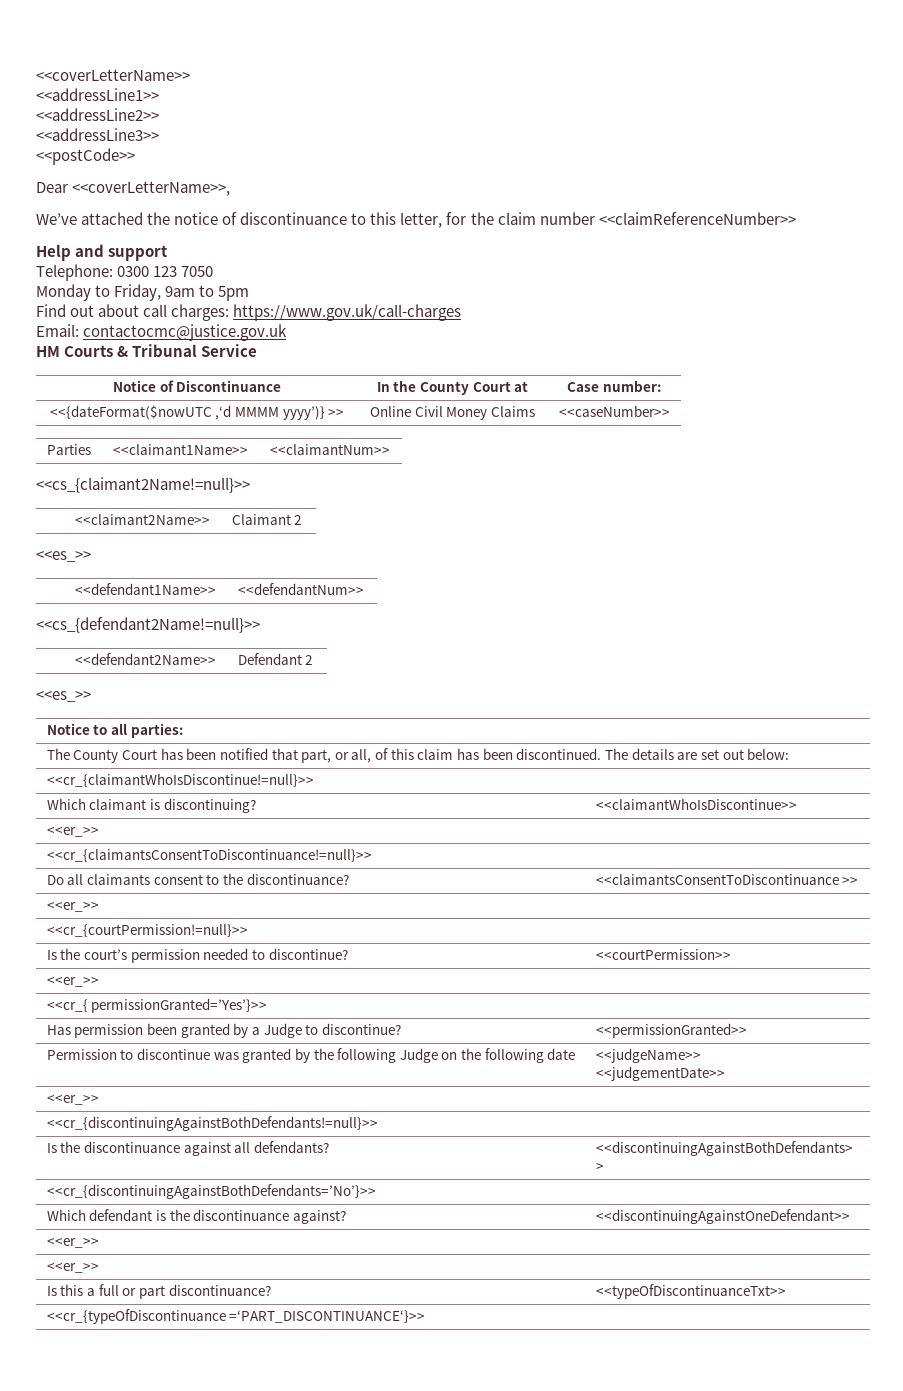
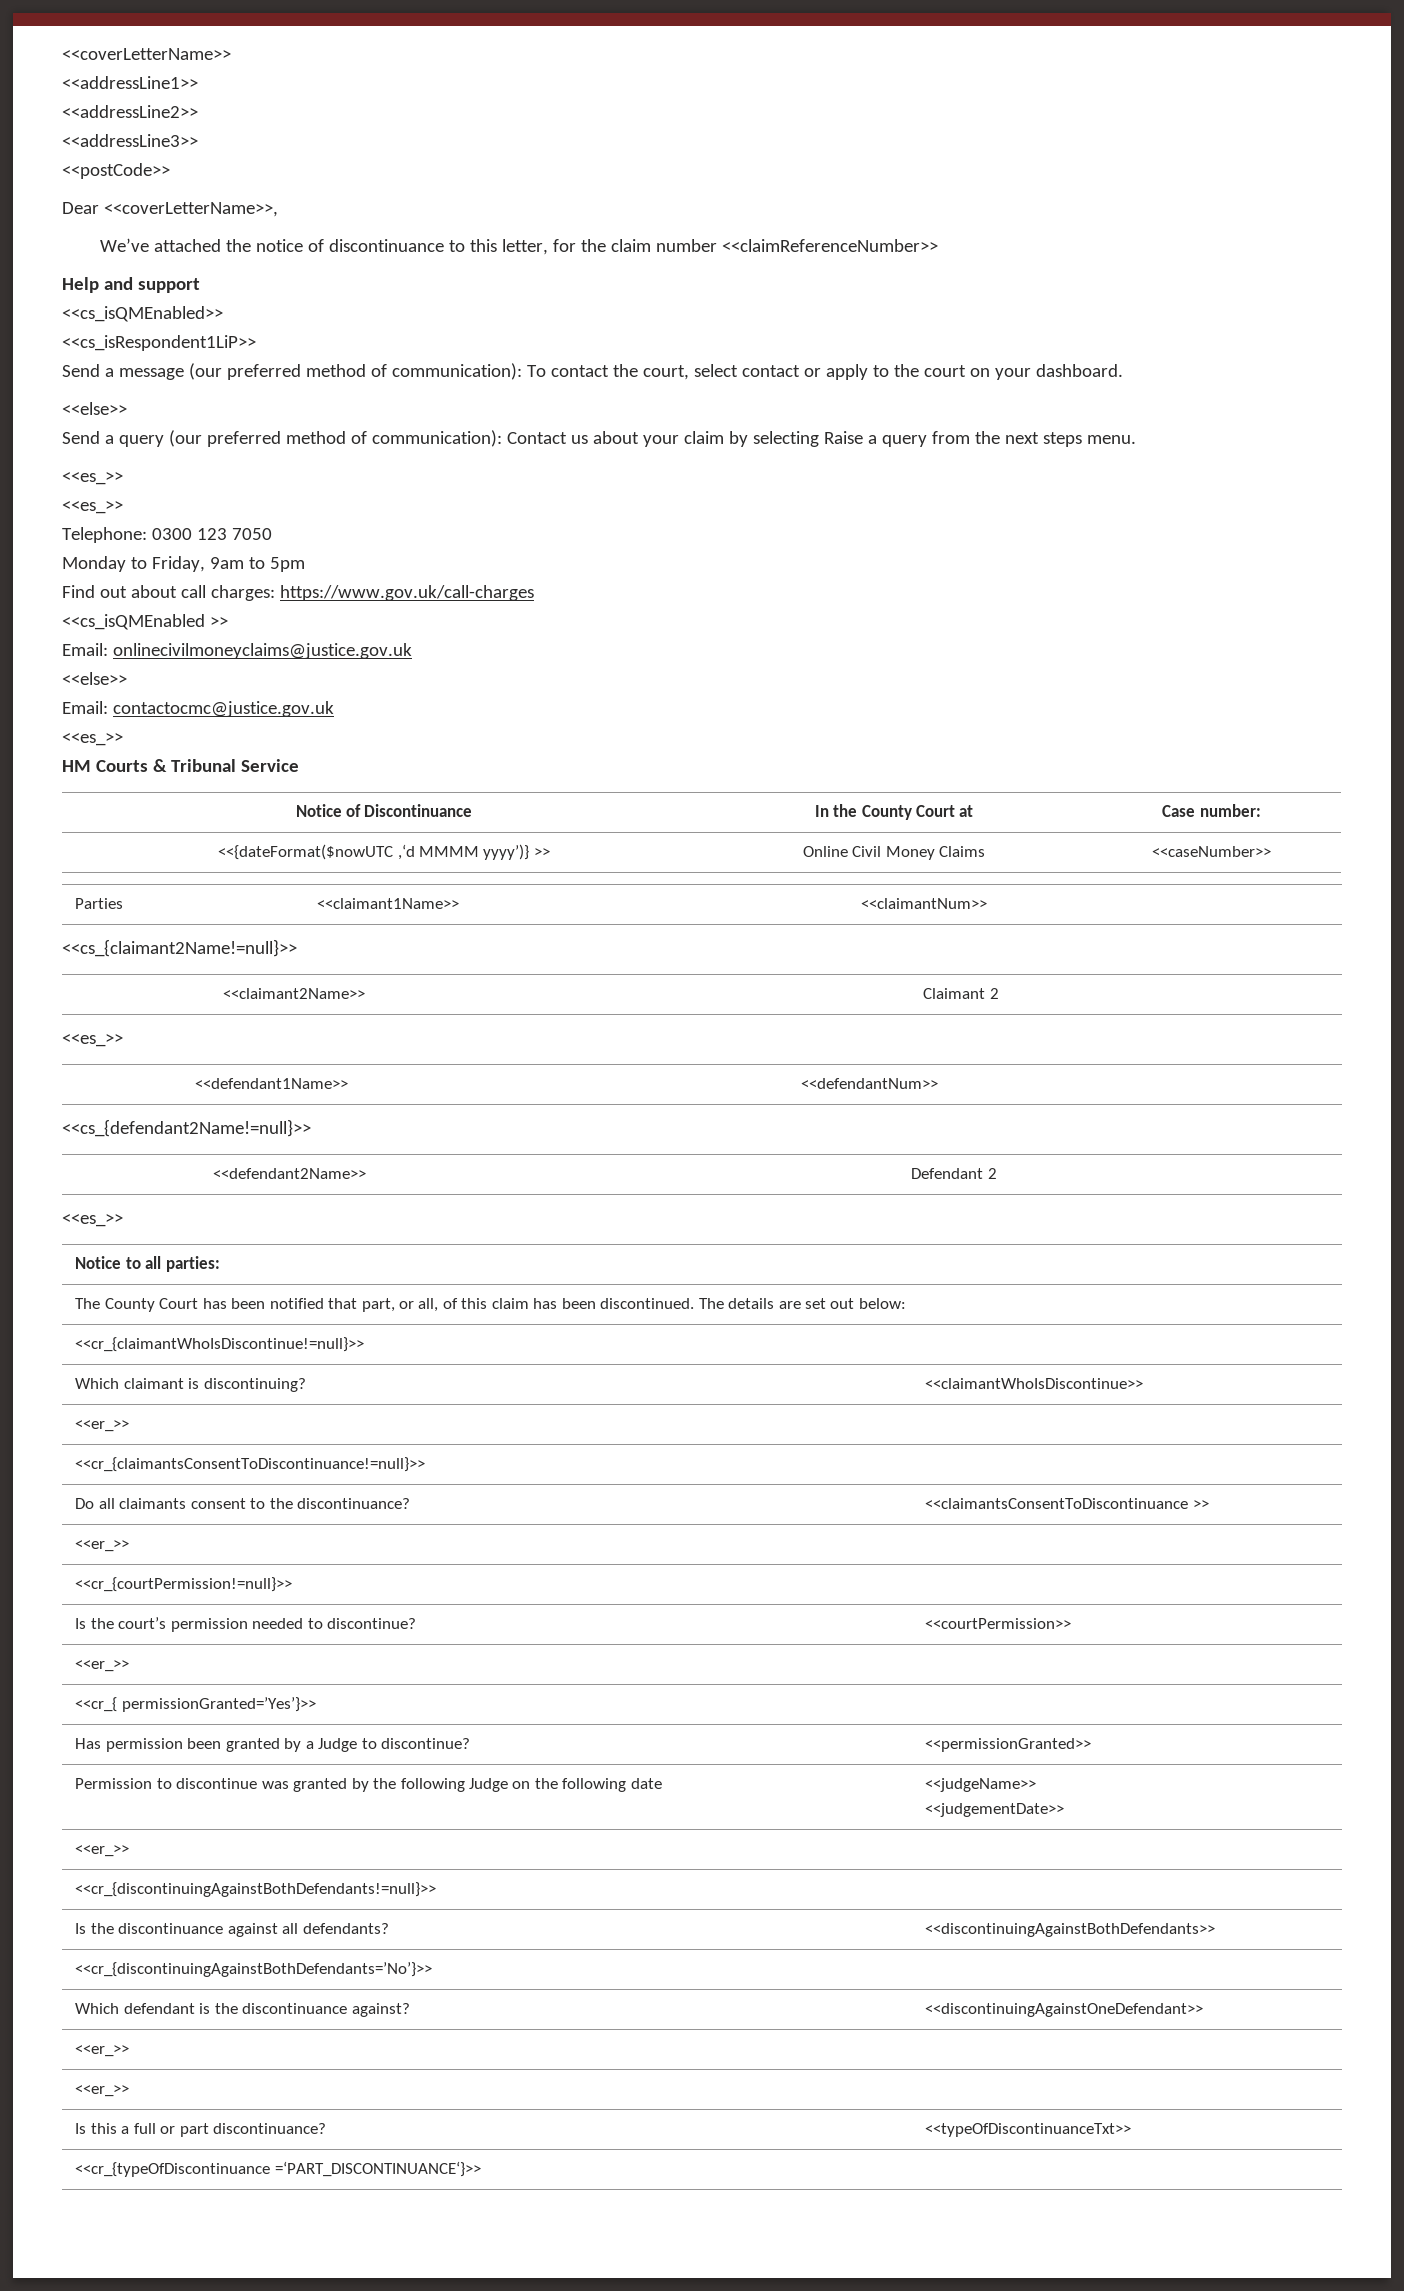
(169, 253) none -> [62,306,223,322] [62,335,256,351] [62,363,1123,380] [62,402,127,415] [62,430,1136,447] [62,472,123,485] [62,501,123,514] // <<cs_isQMEnabled>> // <<cs_isRespondent1LiP>> // Send a message (our preferred method of communication): To contact the court, select contact or apply to the court on your dashboard. // <<else>> // Send a query (our preferred method of communication): Contact us about your claim by selecting Raise a query from the next steps menu. // <<es_>> // <<es_>>
(462, 312) none -> [62,614,228,630] [62,643,412,659] [62,672,127,685] // <<cs_isQMEnabled >> // Email: onlinecivilmoneyclaims@justice.gov.uk // <<else>>
(288, 332) none -> [62,733,123,746] // <<es_>>

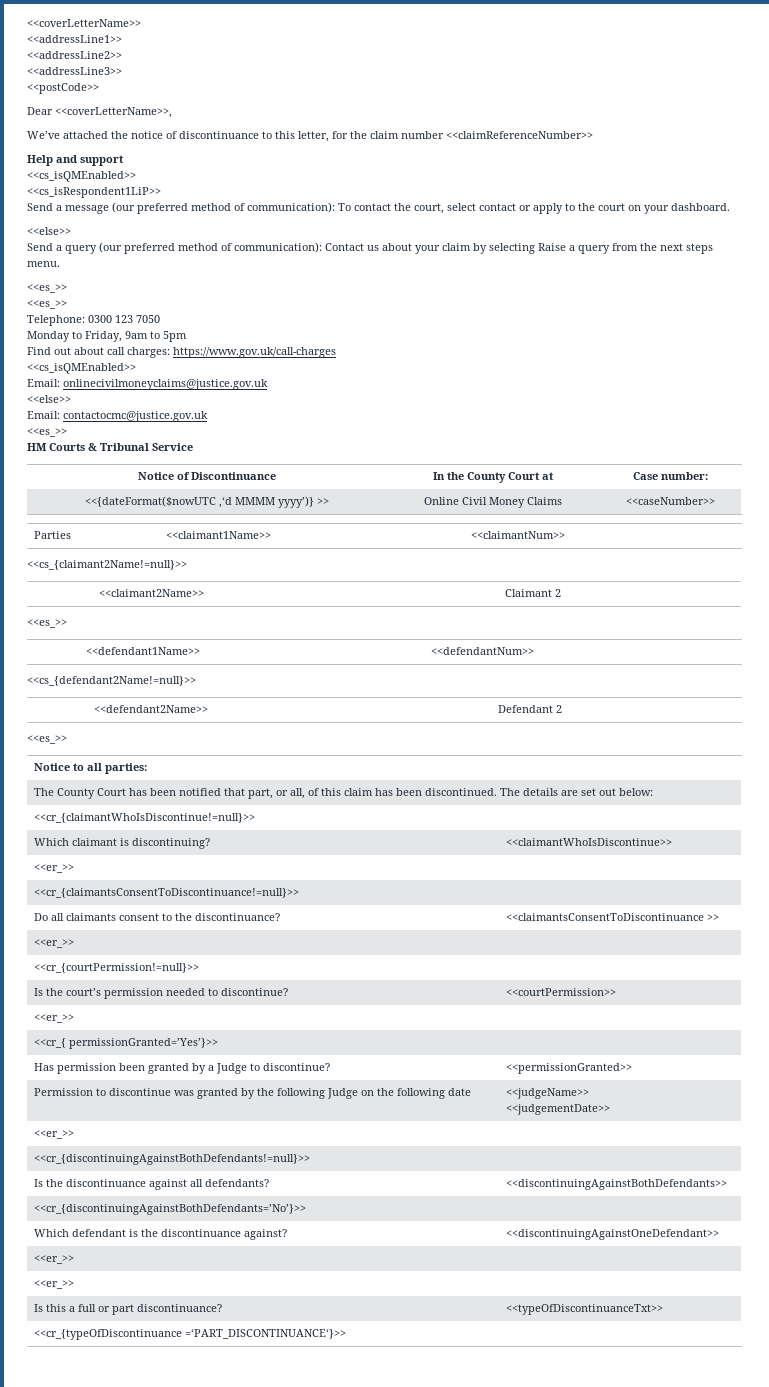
[62,614,228,630] <<cs_isQMEnabled >> -> [27,363,136,374] <<cs_isQMEnabled>>

